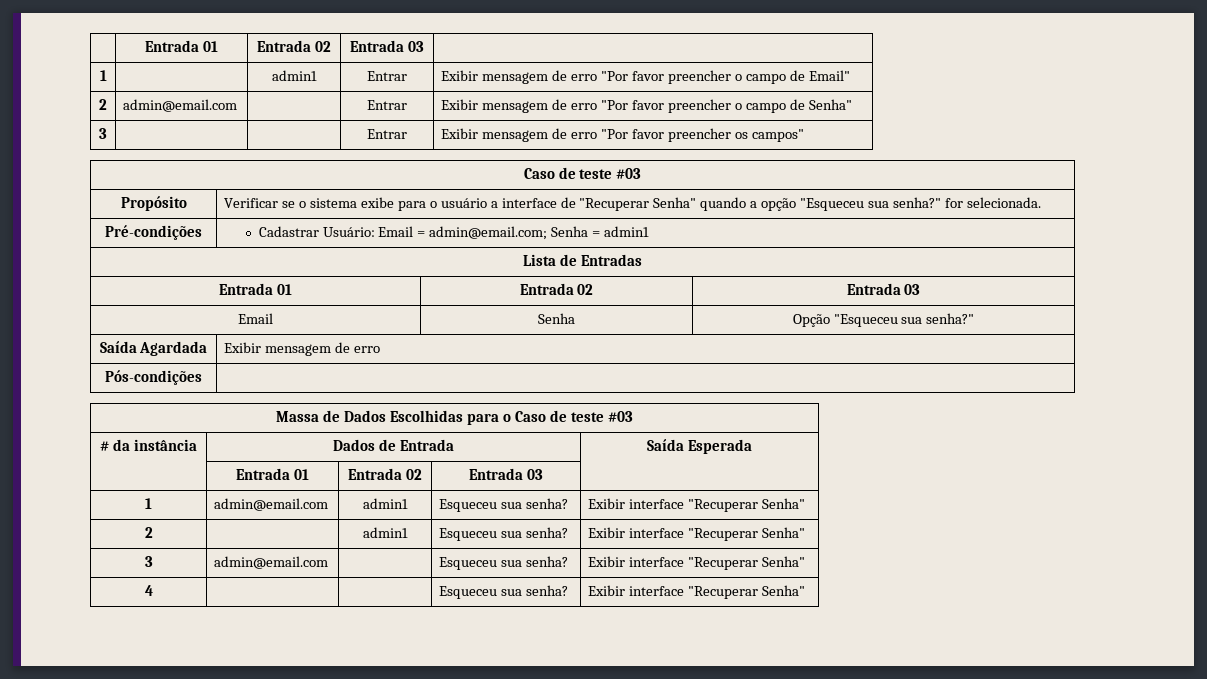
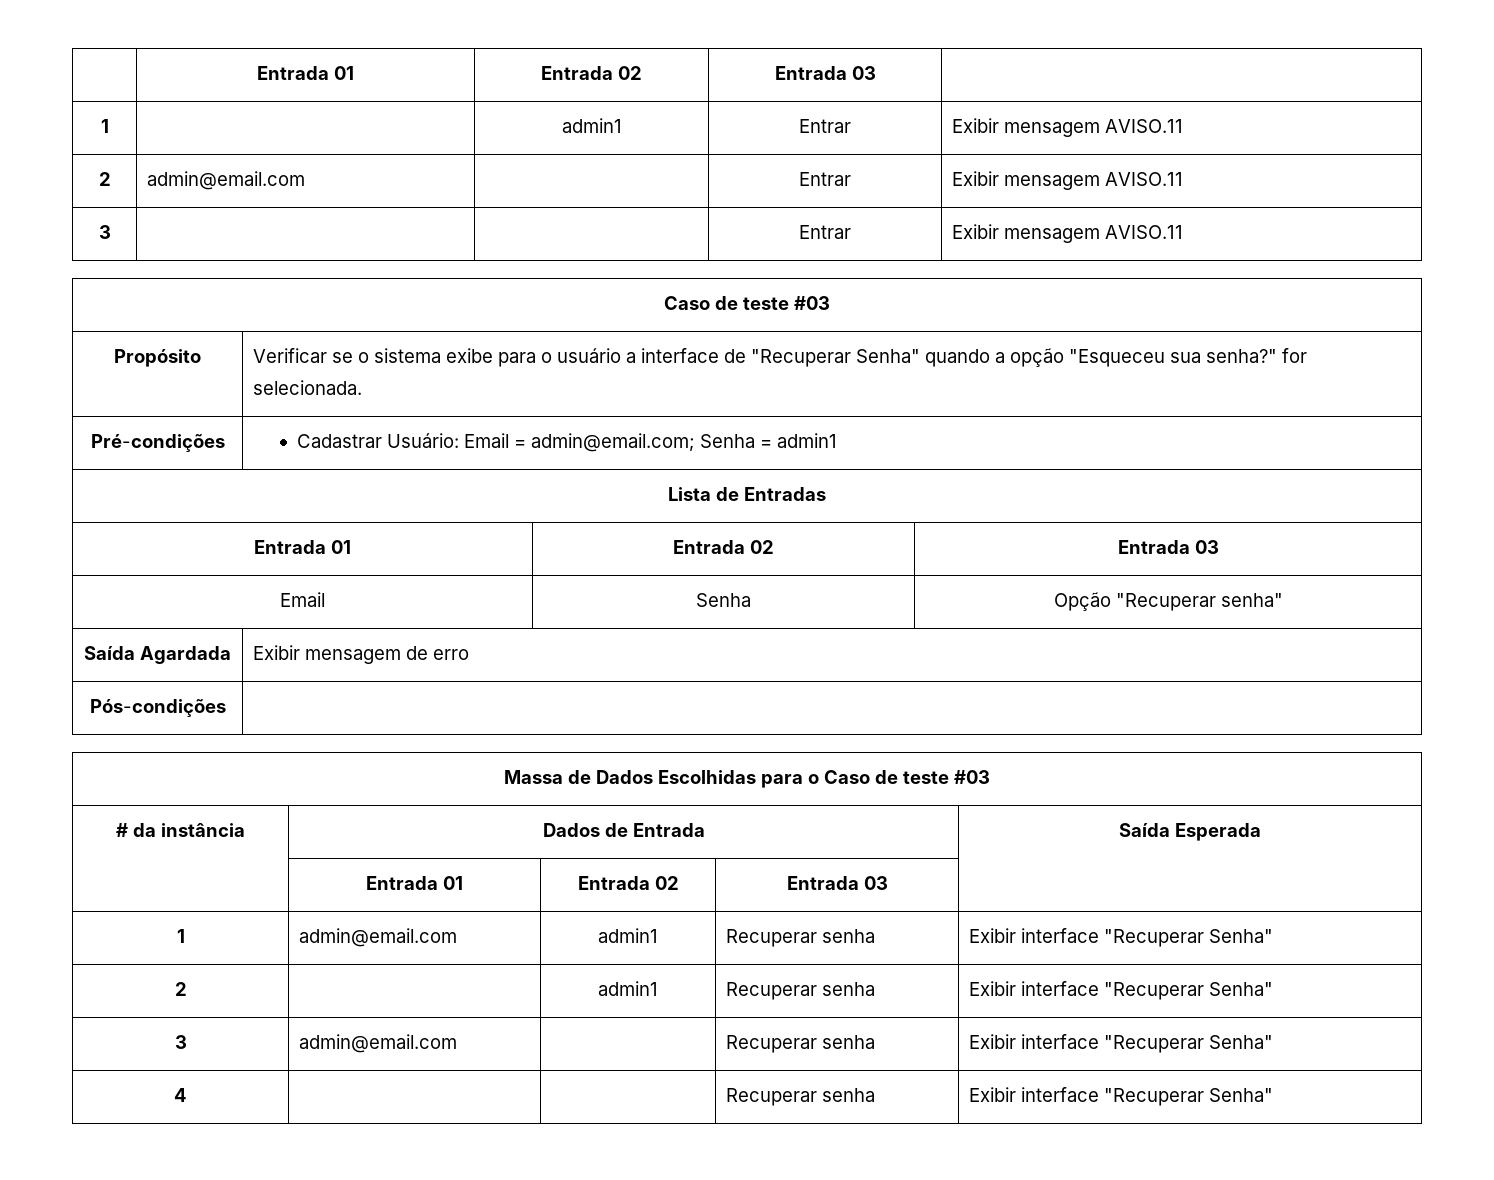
[552,70,850,84] de erro "Por favor preencher o campo de Email" -> [1104,119,1183,133] AVISO.11
[552,99,852,113] [99,128,107,139] [367,129,407,139] [441,128,804,142] de erro "Por favor preencher o campo de Senha" // 3 | | | Entrar | Exibir mensagem de erro "Por favor preencher os campos" -> [1104,172,1183,186] [98,225,111,239] [799,225,851,239] [951,224,1183,243] AVISO.11 // 3 | | | Entrar | Exibir mensagem AVISO.11
[833,313,975,327] "Esqueceu sua senha?" -> [1115,593,1283,611] "Recuperar senha"
[439,498,569,512] Esqueceu sua senha? -> [725,929,875,947] Recuperar senha
[439,527,569,541] Esqueceu sua senha? -> [725,982,875,1000] Recuperar senha
[439,556,569,570] Esqueceu sua senha? -> [725,1035,875,1053] Recuperar senha
[439,585,569,599] Esqueceu sua senha? -> [725,1088,875,1106] Recuperar senha

